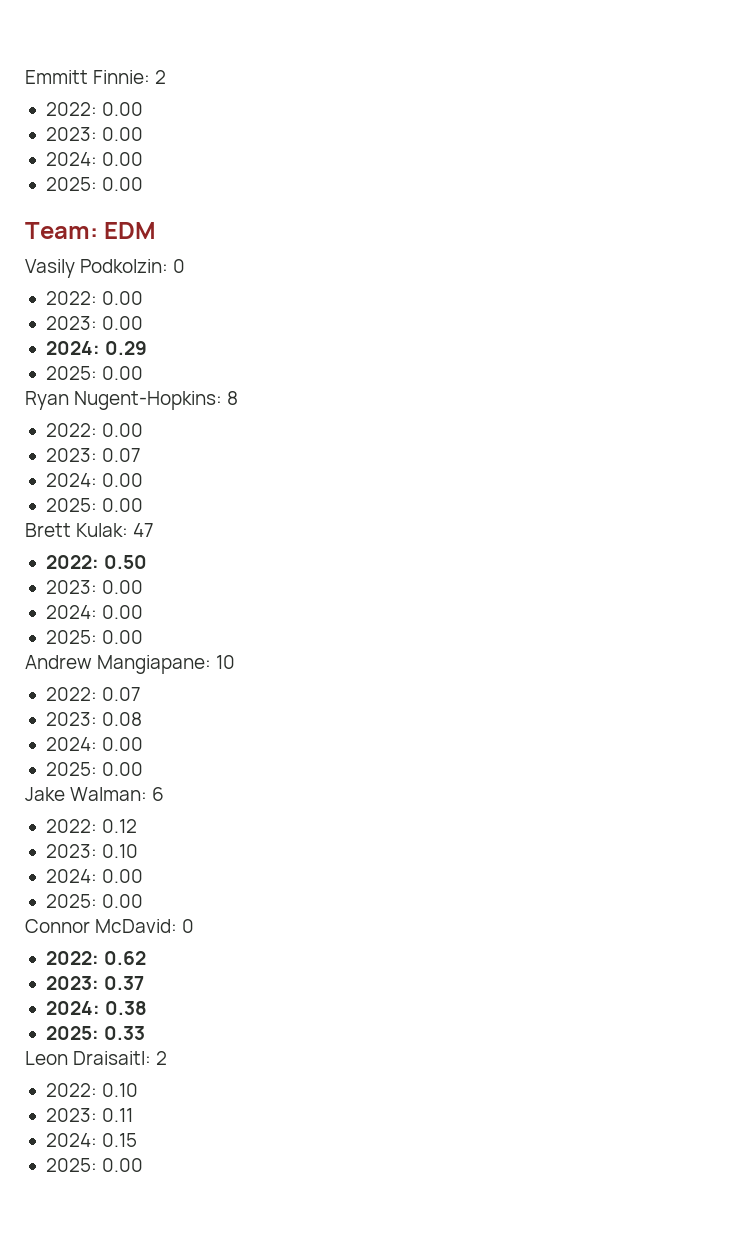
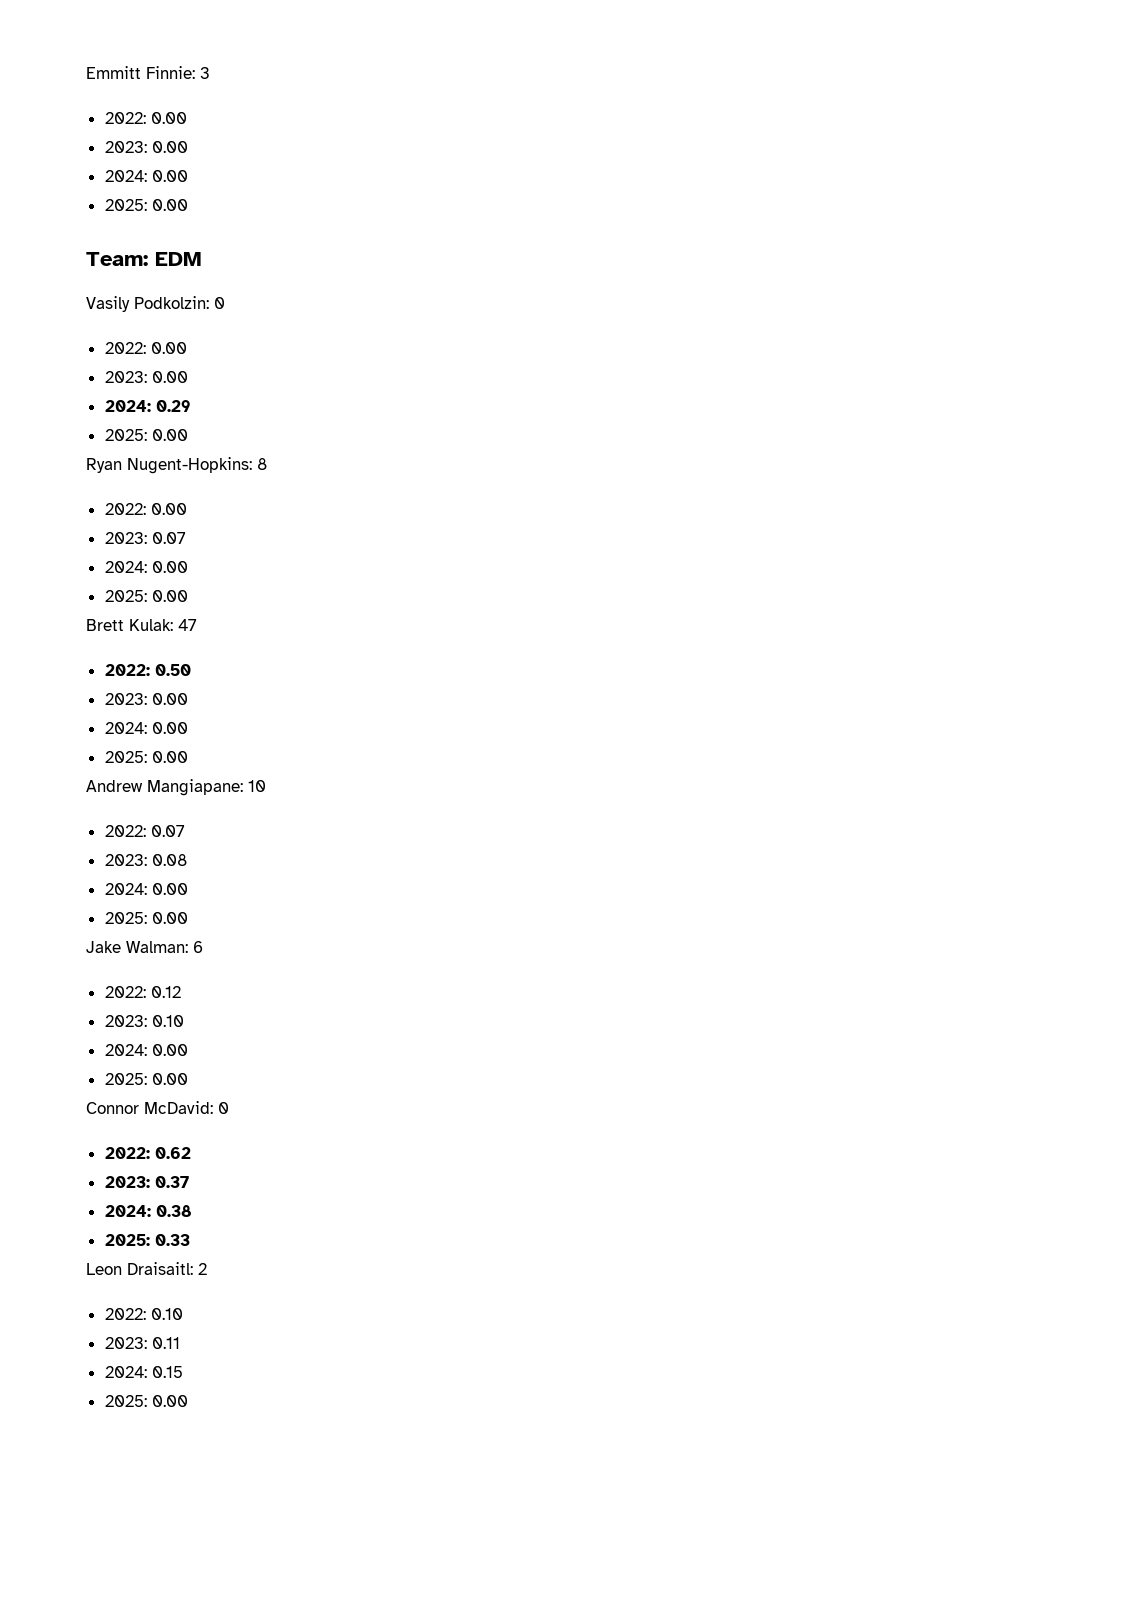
[155,70,167,84] 2 -> [200,67,210,79] 3

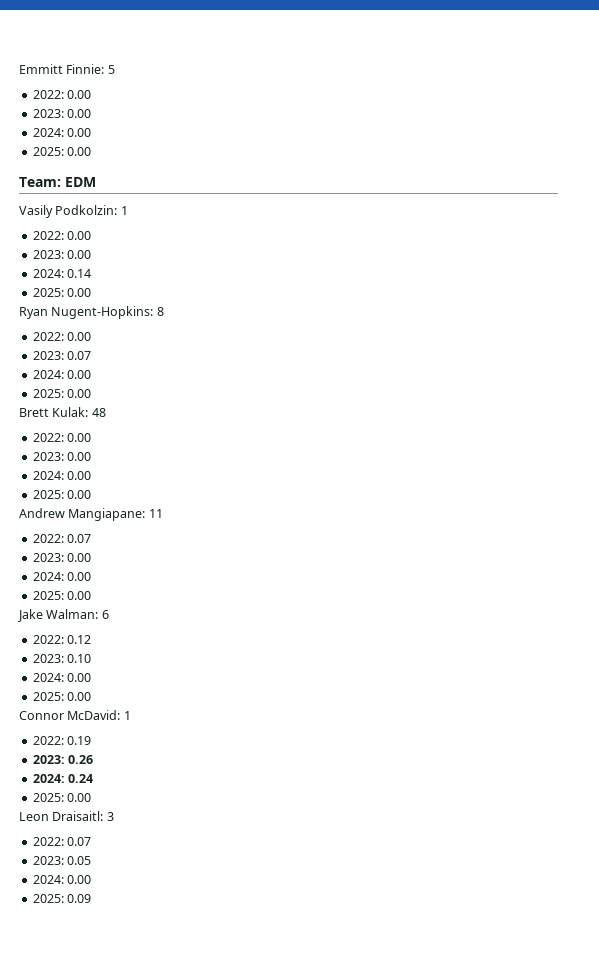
[200,67,210,79] 3 -> [107,65,115,74] 5
[214,297,225,309] [104,342,187,354] [104,371,188,383] [104,400,191,412] 0 // 2022: 0.00 // 2023: 0.00 // 2024: 0.29 -> [120,206,128,215] [32,231,92,240] [32,250,92,259] [32,269,92,278] 1 // 2022: 0.00 // 2023: 0.00 // 2024: 0.14
[178,619,197,631] [104,664,191,676] 47 // 2022: 0.50 -> [91,408,106,417] [32,433,92,442] 48 // 2022: 0.00
[248,780,266,792] [104,825,185,837] [104,854,187,866] 10 // 2022: 0.07 // 2023: 0.08 -> [148,509,163,518] [32,534,92,543] [32,553,92,562] 11 // 2022: 0.07 // 2023: 0.00
[218,1102,229,1114] [104,1147,191,1159] [104,1176,189,1188] [104,1205,192,1217] [104,1234,190,1246] 0 // 2022: 0.62 // 2023: 0.37 // 2024: 0.38 // 2025: 0.33 -> [123,711,131,720] [32,736,92,745] [32,755,94,764] [32,774,94,783] [32,793,92,802] 1 // 2022: 0.19 // 2023: 0.26 // 2024: 0.24 // 2025: 0.00
[198,1263,207,1275] [104,1308,183,1320] [104,1337,180,1349] [104,1366,183,1378] [104,1395,188,1407] 2 // 2022: 0.10 // 2023: 0.11 // 2024: 0.15 // 2025: 0.00 -> [106,812,114,821] [32,837,92,846] [32,856,92,865] [32,875,92,884] [32,894,92,903] 3 // 2022: 0.07 // 2023: 0.05 // 2024: 0.00 // 2025: 0.09

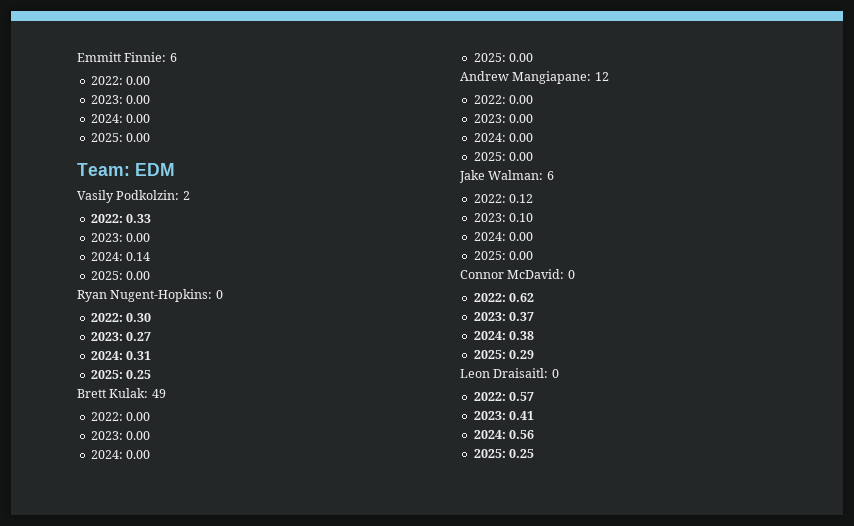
[107,65,115,74] 5 -> [169,53,177,62] 6
[120,206,128,215] [32,231,92,240] 1 // 2022: 0.00 -> [182,191,190,200] [90,214,152,223] 2 // 2022: 0.33
[156,307,164,316] [32,332,92,341] [32,351,92,360] [32,370,92,379] [32,389,92,398] 8 // 2022: 0.00 // 2023: 0.07 // 2024: 0.00 // 2025: 0.00 -> [215,290,223,299] [90,313,152,322] [90,332,152,341] [90,351,152,360] [90,370,152,379] 0 // 2022: 0.30 // 2023: 0.27 // 2024: 0.31 // 2025: 0.25
[91,408,106,417] 48 -> [151,389,166,398] 49
[148,509,163,518] [32,534,92,543] 11 // 2022: 0.07 -> [594,72,609,81] [473,95,534,104] 12 // 2022: 0.00
[123,711,131,720] [32,736,92,745] [32,755,94,764] [32,774,94,783] [32,793,92,802] 1 // 2022: 0.19 // 2023: 0.26 // 2024: 0.24 // 2025: 0.00 -> [567,270,575,279] [473,293,535,302] [473,312,535,321] [473,331,535,340] [473,350,535,359] 0 // 2022: 0.62 // 2023: 0.37 // 2024: 0.38 // 2025: 0.29
[106,812,114,821] [32,837,92,846] [32,856,92,865] [32,875,92,884] [32,894,92,903] 3 // 2022: 0.07 // 2023: 0.05 // 2024: 0.00 // 2025: 0.09 -> [551,369,559,378] [473,392,535,401] [473,411,535,420] [473,430,535,439] [473,449,535,458] 0 // 2022: 0.57 // 2023: 0.41 // 2024: 0.56 // 2025: 0.25

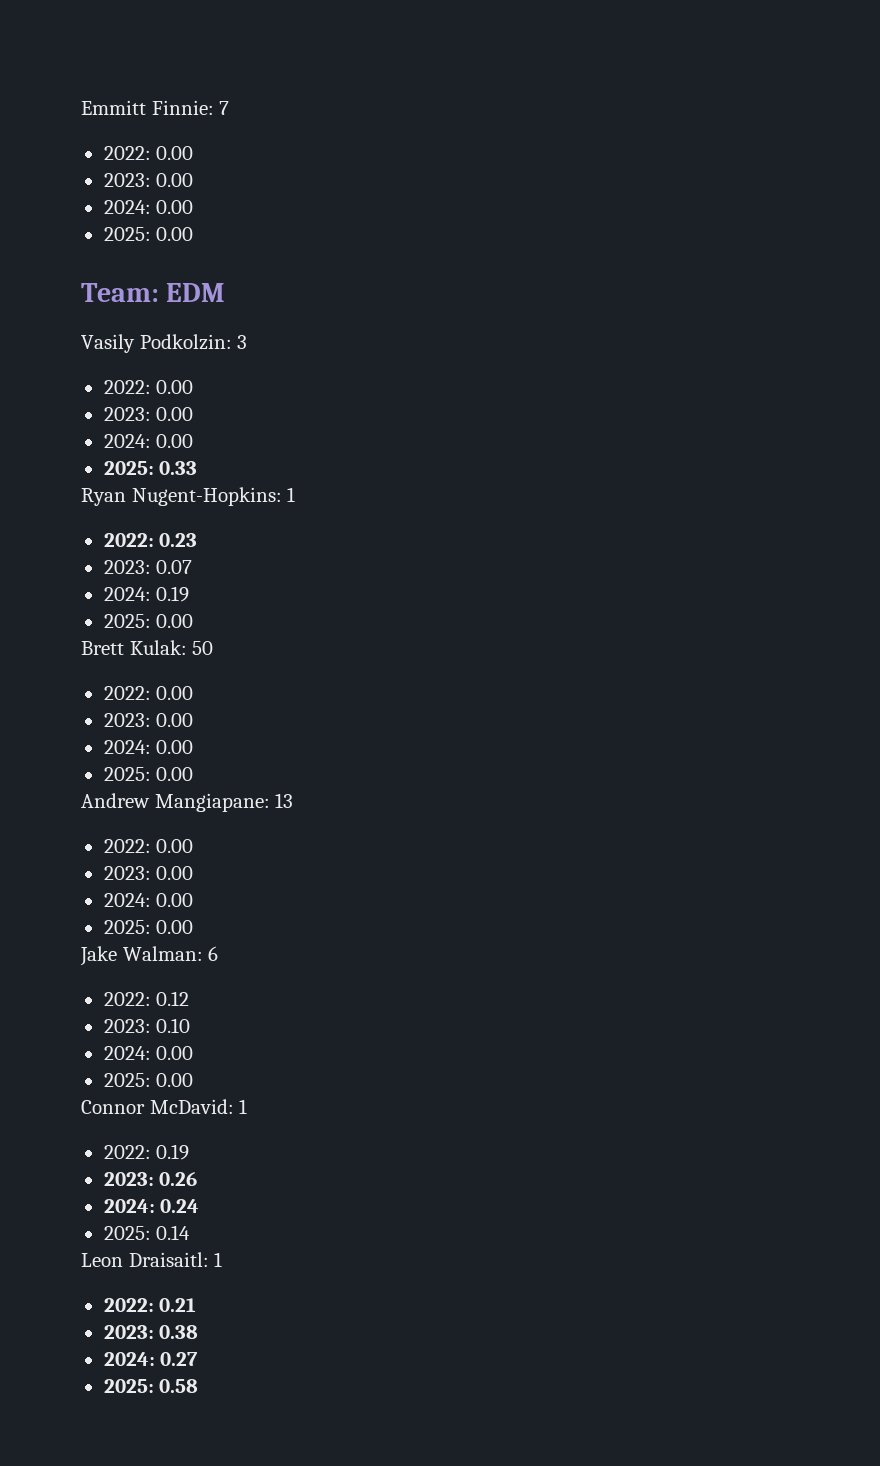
[169,53,177,62] 6 -> [219,101,230,115] 7
[182,191,190,200] [90,214,152,223] [90,233,151,242] [90,252,151,261] [90,271,151,280] [77,289,223,302] [90,313,152,322] [90,332,152,341] [90,351,152,360] [90,370,152,379] 2 // 2022: 0.33 // 2023: 0.00 // 2024: 0.14 // 2025: 0.00 // Ryan Nugent-Hopkins: 0 // 2022: 0.30 // 2023: 0.27 // 2024: 0.31 // 2025: 0.25 -> [237,335,248,349] [103,380,194,394] [103,407,194,421] [103,434,194,448] [103,461,198,475] [81,487,296,506] [103,533,198,547] [103,560,193,574] [103,586,190,602] [103,614,194,628] 3 // 2022: 0.00 // 2023: 0.00 // 2024: 0.00 // 2025: 0.33 // Ryan Nugent-Hopkins: 1 // 2022: 0.23 // 2023: 0.07 // 2024: 0.19 // 2025: 0.00
[151,389,166,398] 49 -> [192,641,214,655] 50
[594,72,609,81] 12 -> [275,793,294,808] 13
[567,270,575,279] [473,293,535,302] [473,312,535,321] [473,331,535,340] [473,350,535,359] 0 // 2022: 0.62 // 2023: 0.37 // 2024: 0.38 // 2025: 0.29 -> [239,1099,248,1114] [103,1144,190,1160] [103,1172,198,1186] [103,1199,200,1213] [103,1225,191,1240] 1 // 2022: 0.19 // 2023: 0.26 // 2024: 0.24 // 2025: 0.14
[551,369,559,378] [473,392,535,401] [473,411,535,420] [473,430,535,439] [473,449,535,458] 0 // 2022: 0.57 // 2023: 0.41 // 2024: 0.56 // 2025: 0.25 -> [214,1252,223,1267] [103,1298,197,1312] [103,1325,199,1339] [103,1352,199,1366] [103,1379,199,1393] 1 // 2022: 0.21 // 2023: 0.38 // 2024: 0.27 // 2025: 0.58

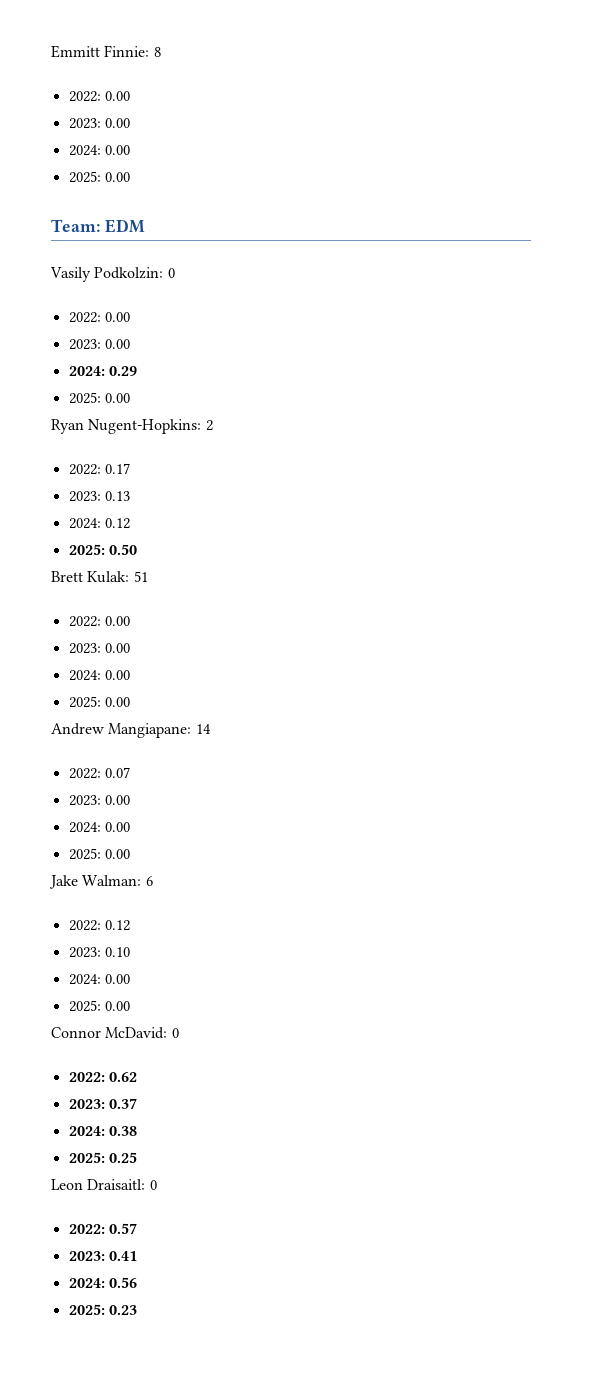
[219,101,230,115] 7 -> [153,47,161,57] 8
[237,335,248,349] [103,380,194,394] [103,407,194,421] [103,434,194,448] [103,461,198,475] [81,487,296,506] [103,533,198,547] [103,560,193,574] [103,586,190,602] [103,614,194,628] 3 // 2022: 0.00 // 2023: 0.00 // 2024: 0.00 // 2025: 0.33 // Ryan Nugent-Hopkins: 1 // 2022: 0.23 // 2023: 0.07 // 2024: 0.19 // 2025: 0.00 -> [167,268,175,278] [68,312,130,323] [68,339,130,350] [68,366,137,376] [68,392,130,404] [51,419,213,434] [68,463,130,475] [68,491,130,502] [68,518,130,529] [68,544,137,555] 0 // 2022: 0.00 // 2023: 0.00 // 2024: 0.29 // 2025: 0.00 // Ryan Nugent-Hopkins: 2 // 2022: 0.17 // 2023: 0.13 // 2024: 0.12 // 2025: 0.50
[192,641,214,655] 50 -> [133,571,148,582] 51
[275,793,294,808] [103,839,194,853] 13 // 2022: 0.00 -> [195,724,211,734] [68,767,130,779] 14 // 2022: 0.07
[239,1099,248,1114] [103,1144,190,1160] [103,1172,198,1186] [103,1199,200,1213] [103,1225,191,1240] 1 // 2022: 0.19 // 2023: 0.26 // 2024: 0.24 // 2025: 0.14 -> [171,1028,179,1038] [68,1072,137,1082] [68,1098,137,1109] [68,1126,137,1136] [68,1152,137,1163] 0 // 2022: 0.62 // 2023: 0.37 // 2024: 0.38 // 2025: 0.25
[214,1252,223,1267] [103,1298,197,1312] [103,1325,199,1339] [103,1352,199,1366] [103,1379,199,1393] 1 // 2022: 0.21 // 2023: 0.38 // 2024: 0.27 // 2025: 0.58 -> [149,1180,157,1190] [68,1223,137,1234] [68,1251,137,1261] [68,1277,137,1288] [68,1304,137,1315] 0 // 2022: 0.57 // 2023: 0.41 // 2024: 0.56 // 2025: 0.23

